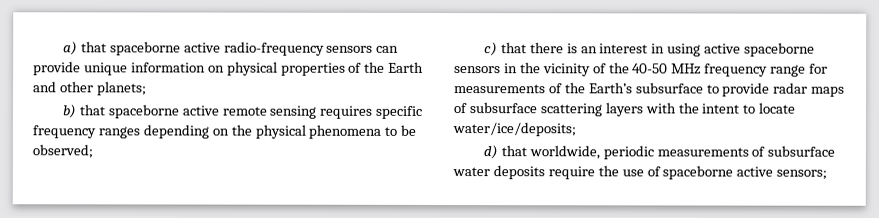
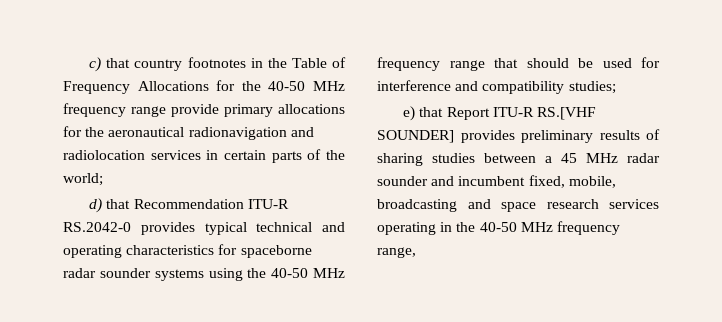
[62,41,400,56] [33,61,425,76] [33,81,147,96] [61,104,424,119] [32,124,417,139] [32,144,93,159] [483,42,816,57] [454,62,829,77] [454,82,846,97] [453,102,797,117] [452,122,576,137] [482,145,836,160] [452,165,828,180] a) that spaceborne active radio-frequency sensors can provide unique information on physical properties of the Earth and other planets; // b) that spaceborne active remote sensing requires specific frequency ranges depending on the physical phenomena to be observed; // c) that there is an interest in using active spaceborne sensors in the vicinity of the 40-50 MHz frequency range for measurements of the Earth’s subsurface to provide radar maps of subsurface scattering layers with the intent to locate water/ice/deposits; // d) that worldwide, periodic measurements of subsurface water deposits require the use of spaceborne active sensors; -> [89,57,346,72] [63,80,345,94] [63,103,345,117] [63,126,314,140] [63,149,345,163] [63,173,103,186] [89,198,289,213] [63,222,345,235] [63,244,312,258] [63,268,345,281] [377,57,660,71] [377,80,616,94] [403,106,596,121] [377,129,660,143] [377,153,660,166] [377,175,616,188] [377,199,659,212] [377,221,620,235] [377,247,416,258] c) that country footnotes in the Table of Frequency Allocations for the 40-50 MHz frequency range provide primary allocations for the aeronautical radionavigation and radiolocation services in certain parts of the world; // d) that Recommendation ITU-R RS.2042-0 provides typical technical and operating characteristics for spaceborne radar sounder systems using the 40-50 MHz frequency range that should be used for interference and compatibility studies; // e) that Report ITU-R RS.[VHF SOUNDER] provides preliminary results of sharing studies between a 45 MHz radar sounder and incumbent fixed, mobile, broadcasting and space research services operating in the 40-50 MHz frequency range,

